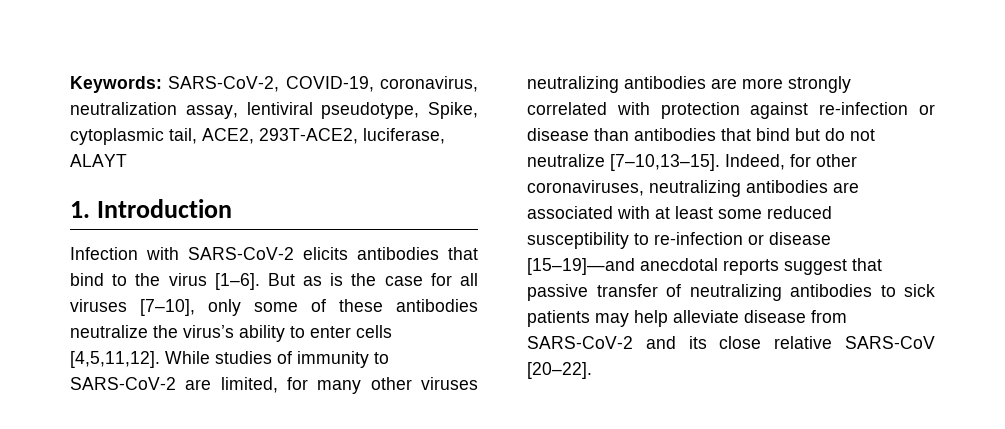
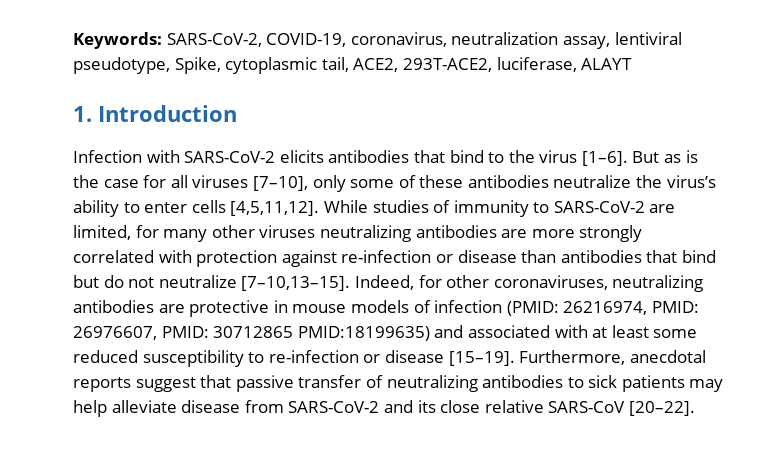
(859, 187) none -> [189,300,699,317] [73,325,464,341] protective in mouse models of infection (PMID: 26216974, PMID: 26976607, PMID: 30712865 PMID:18199635) and
[527,258,635,275] [15–19]—and -> [448,350,626,366] [15–19]. Furthermore,

